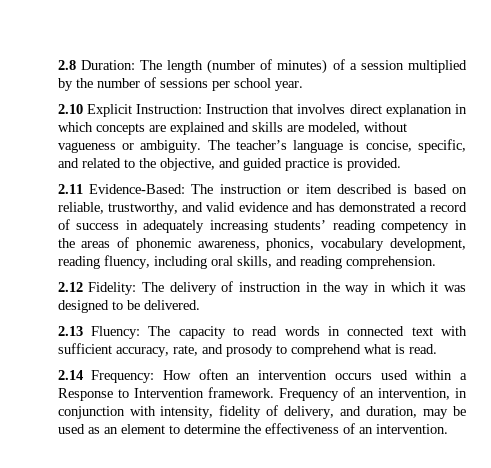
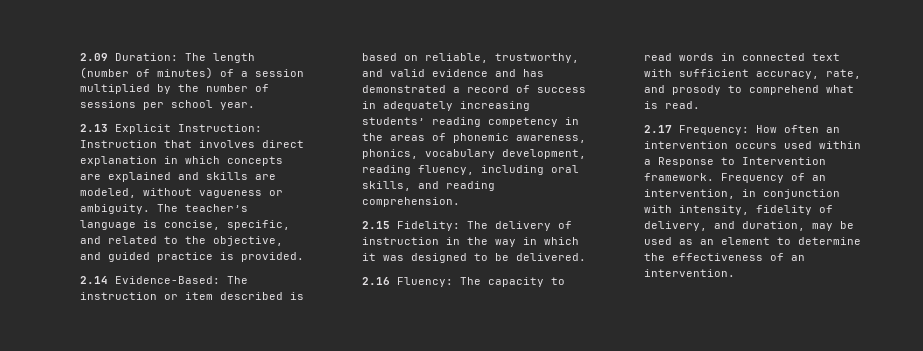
[57,60,76,70] 2.8 -> [79,53,108,61] 2.09
[57,104,83,114] 2.10 -> [79,124,108,132] 2.13
[57,184,83,194] 2.11 -> [79,276,108,284] 2.14
[57,282,83,292] 2.12 -> [361,221,390,229] 2.15
[57,326,83,336] 2.13 -> [361,277,390,285] 2.16
[57,370,83,380] 2.14 -> [643,125,672,133] 2.17

